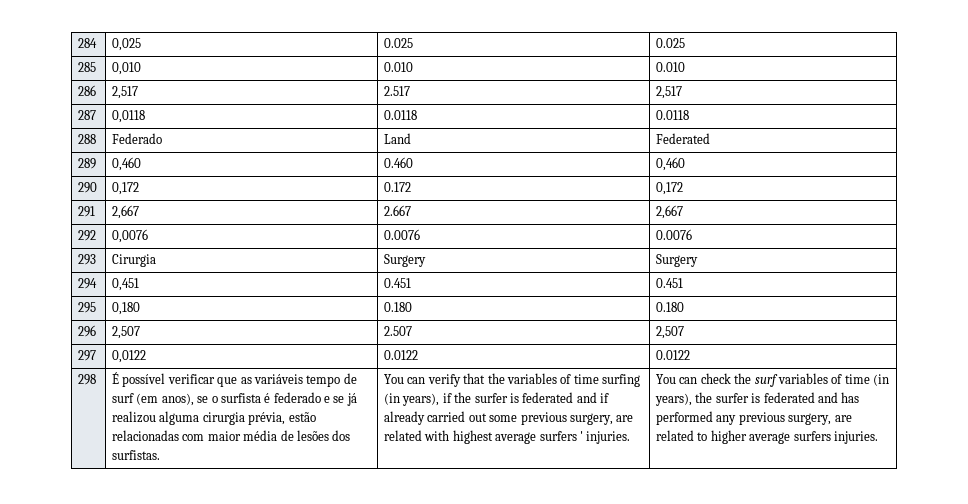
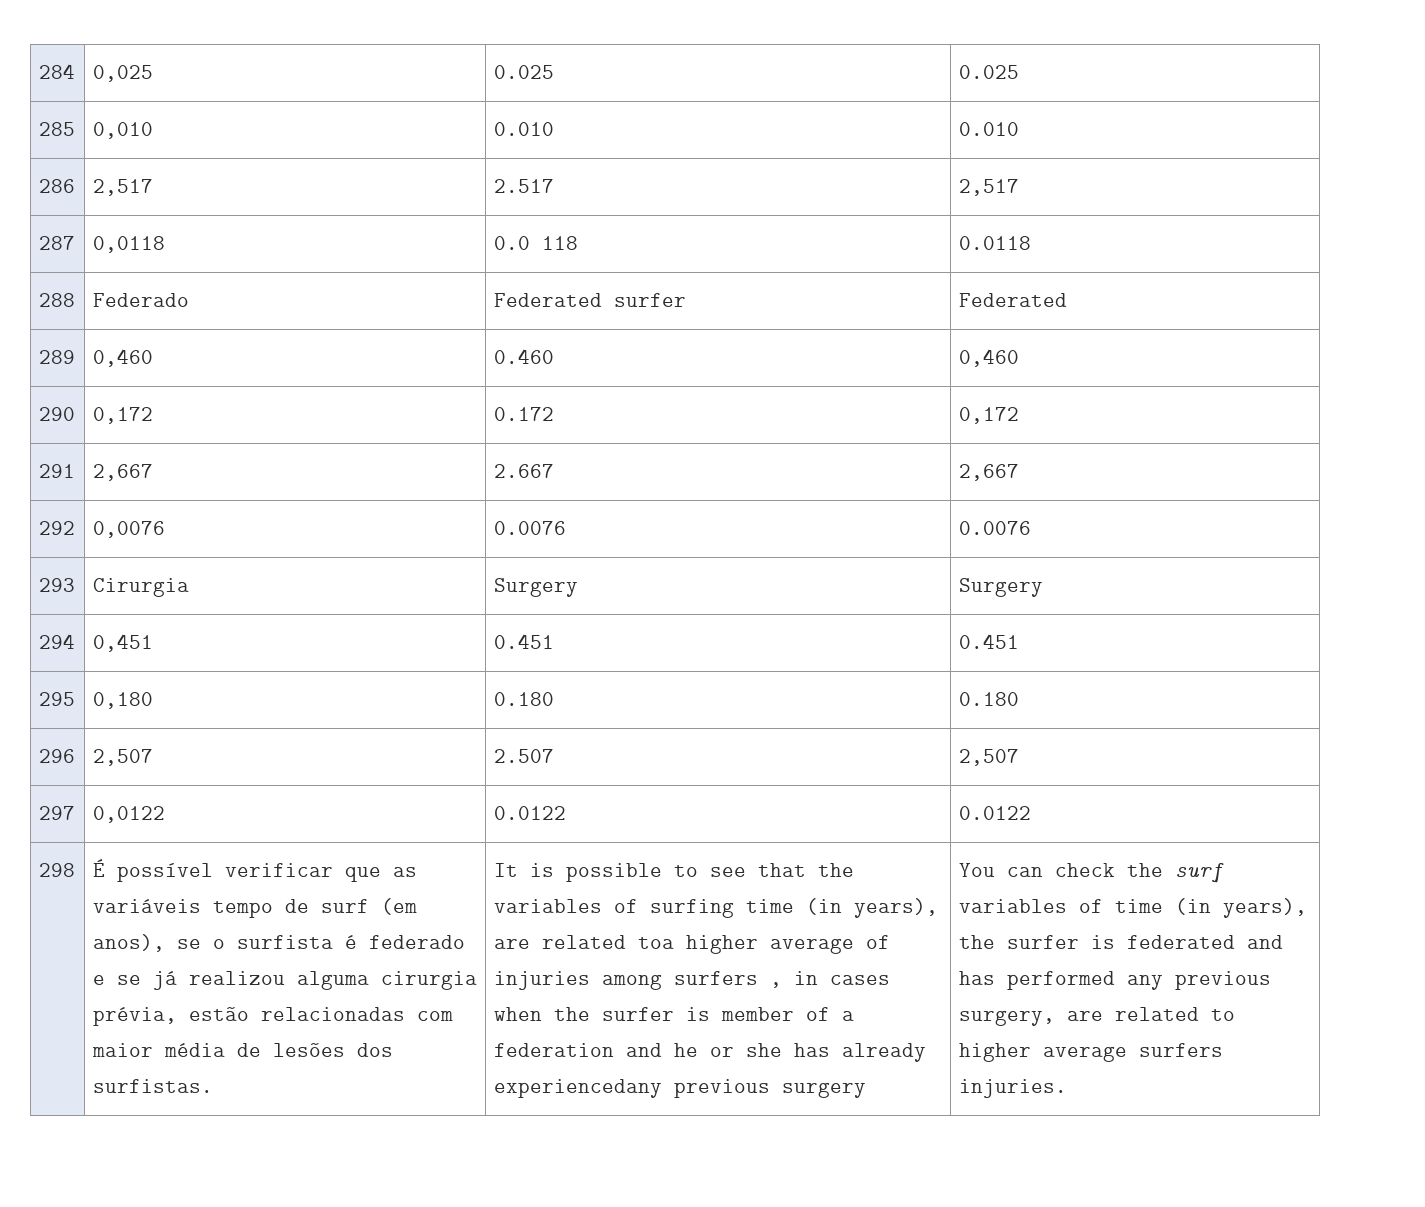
[384,110,418,120] 0.0118 -> [493,236,578,250] 0.0 118
[384,133,412,144] Land -> [493,293,686,307] Federated surfer
[384,373,641,387] [384,392,610,406] [384,411,634,425] [384,430,631,444] You can verify that the variables of time surfing (in years), if the surfer is federated and if already carried out some previous surgery, are related with highest average surfers ' injuries. -> [493,863,854,882] [493,898,938,918] [493,935,890,954] [493,971,890,990] [493,1007,854,1021] [493,1043,926,1062] [493,1079,866,1098] It is possible to see that the variables of surfing time (in years), are related toa higher average of injuries among surfers , in cases when the surfer is member of a federation and he or she has already experiencedany previous surgery

